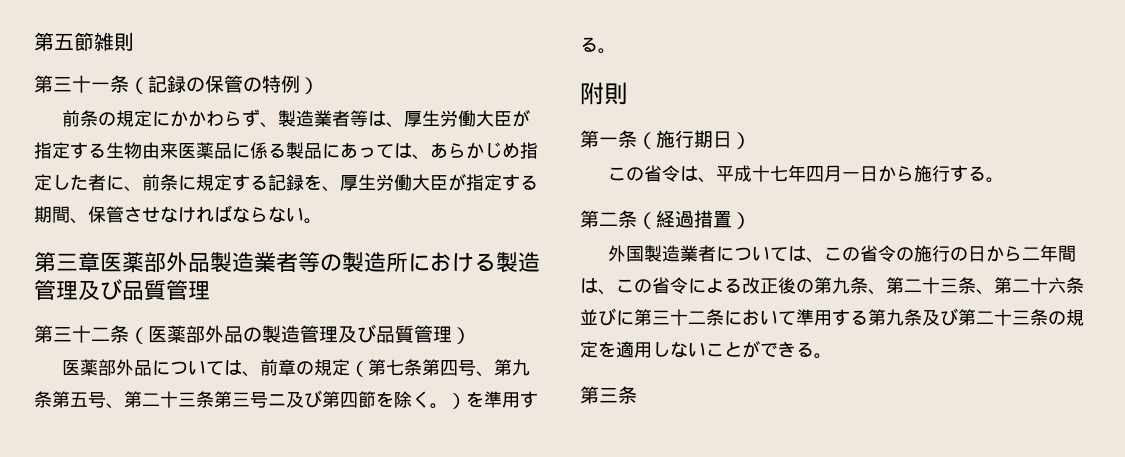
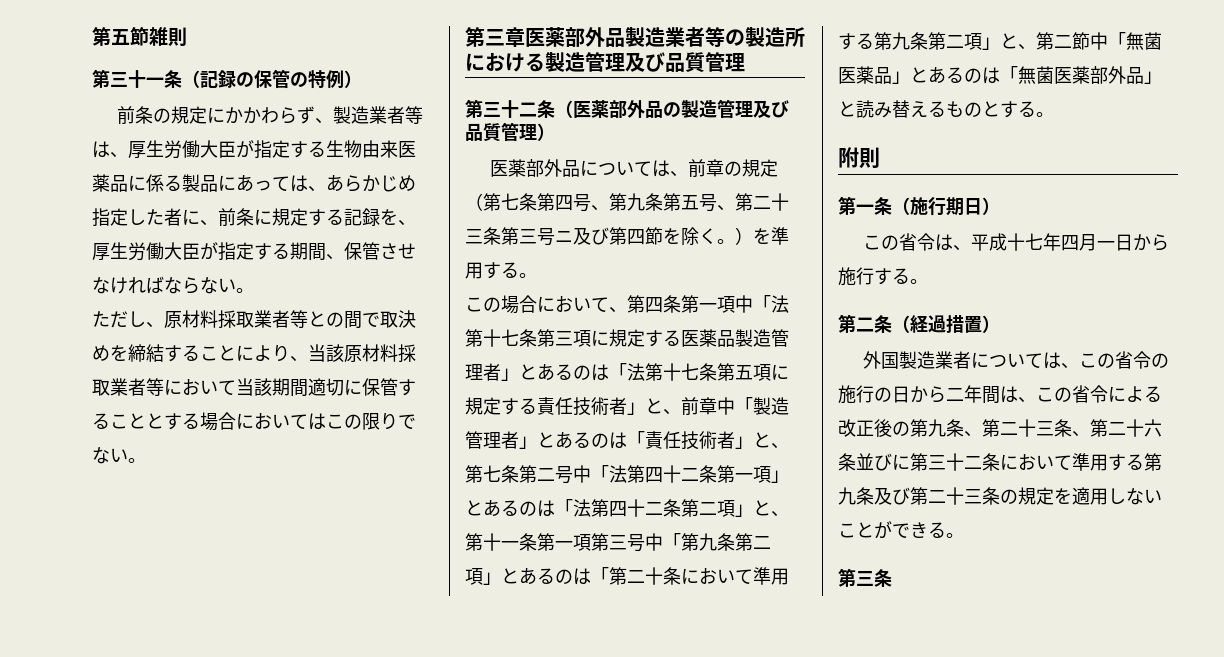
(322, 221) none -> [92,310,416,329] [92,344,416,363] [92,378,416,397] [92,412,416,431] [92,447,146,464] // ただし、原材料採取業者等との間で取決めを締結することにより、当該原材料採取業者等において当該期間適切に保管することとする場合においてはこの限りでない。
(616, 51) none -> [465,295,789,314] [465,329,789,347] [465,363,789,381] [465,397,789,416] [465,431,789,450] [465,465,789,484] [465,499,789,517] [465,533,771,552] [465,567,789,585] [838,32,1162,50] [838,66,1162,84] [838,100,1054,118] // この場合において、第四条第一項中「法第十七条第三項に規定する医薬品製造管理者」とあるのは「法第十七条第五項に規定する責任技術者」と、前章中「製造管理者」とあるのは「責任技術者」と、第七条第二号中「法第四十二条第一項」とあるのは「法第四十二条第二項」と、第十一条第一項第三号中「第九条第二項」とあるのは「第二十条において準用する第九条第二項」と、第二節中「無菌医薬品」とあるのは「無菌医薬部外品」と読み替えるものとする。

